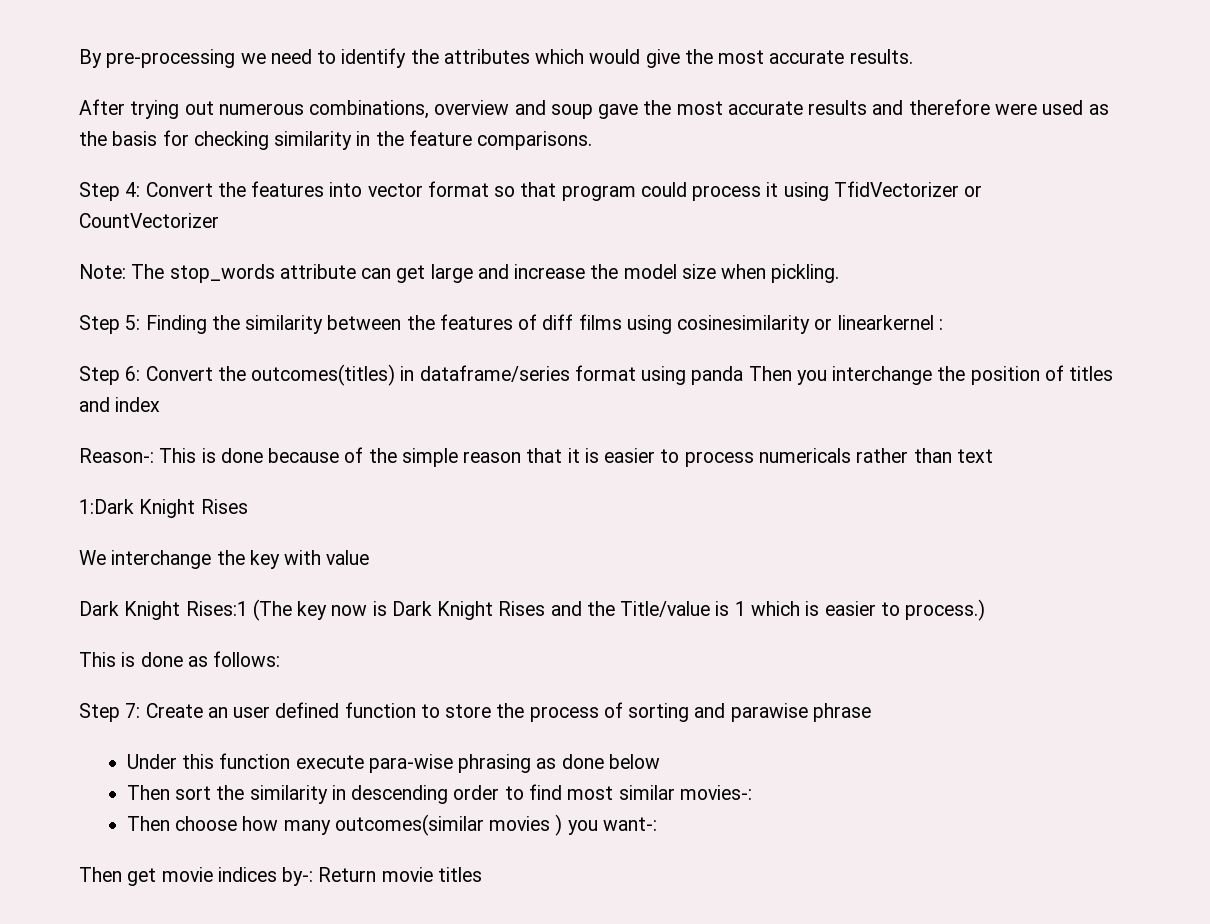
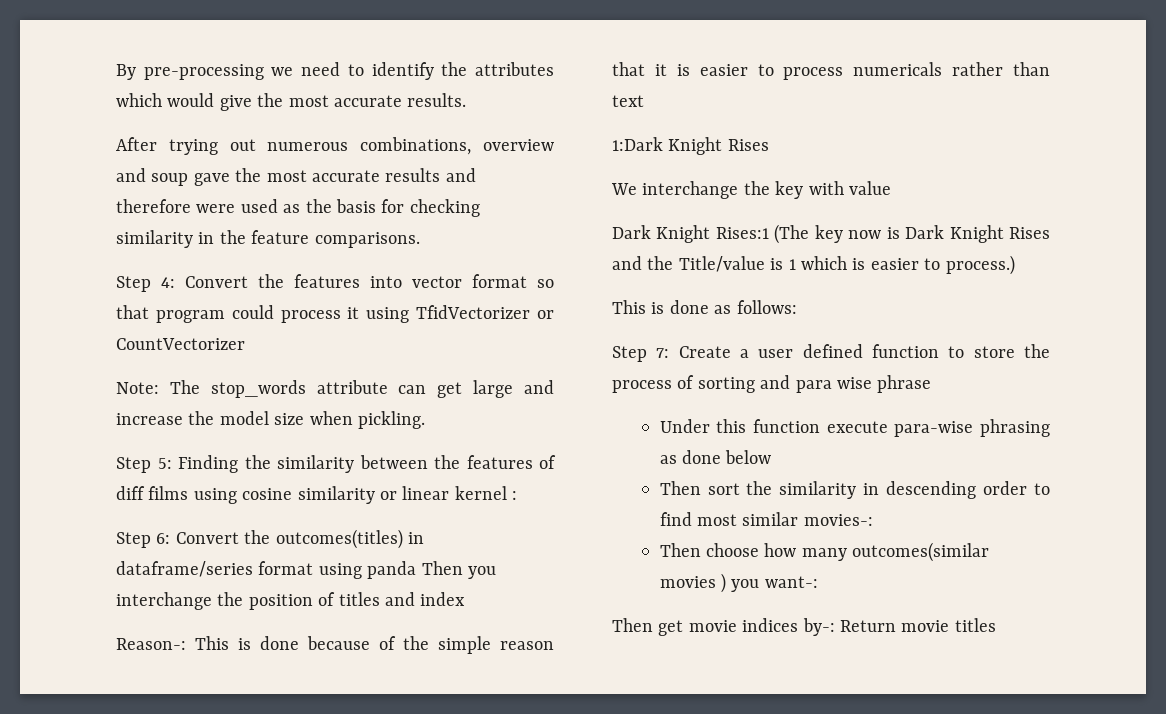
[677,315,934,334] cosinesimilarity or linearkernel -> [242,486,507,504] cosine similarity or linear kernel
[207,707,228,718] an -> [740,349,749,358] a
[730,703,808,722] parawise -> [795,377,872,393] para wise

